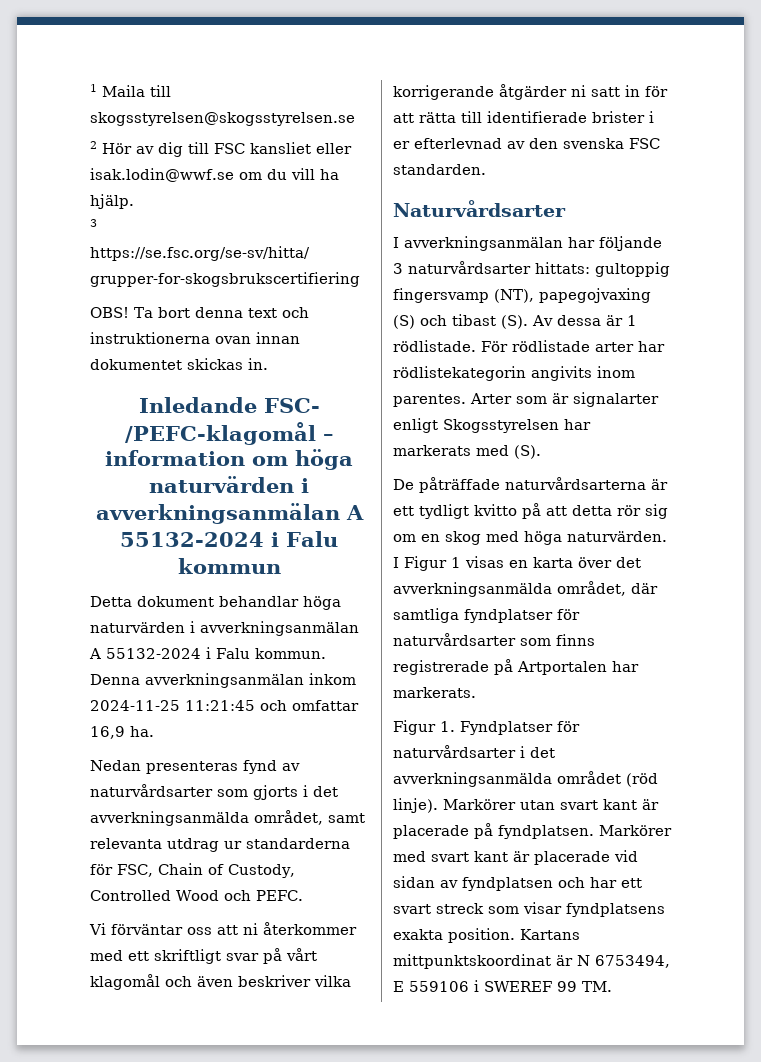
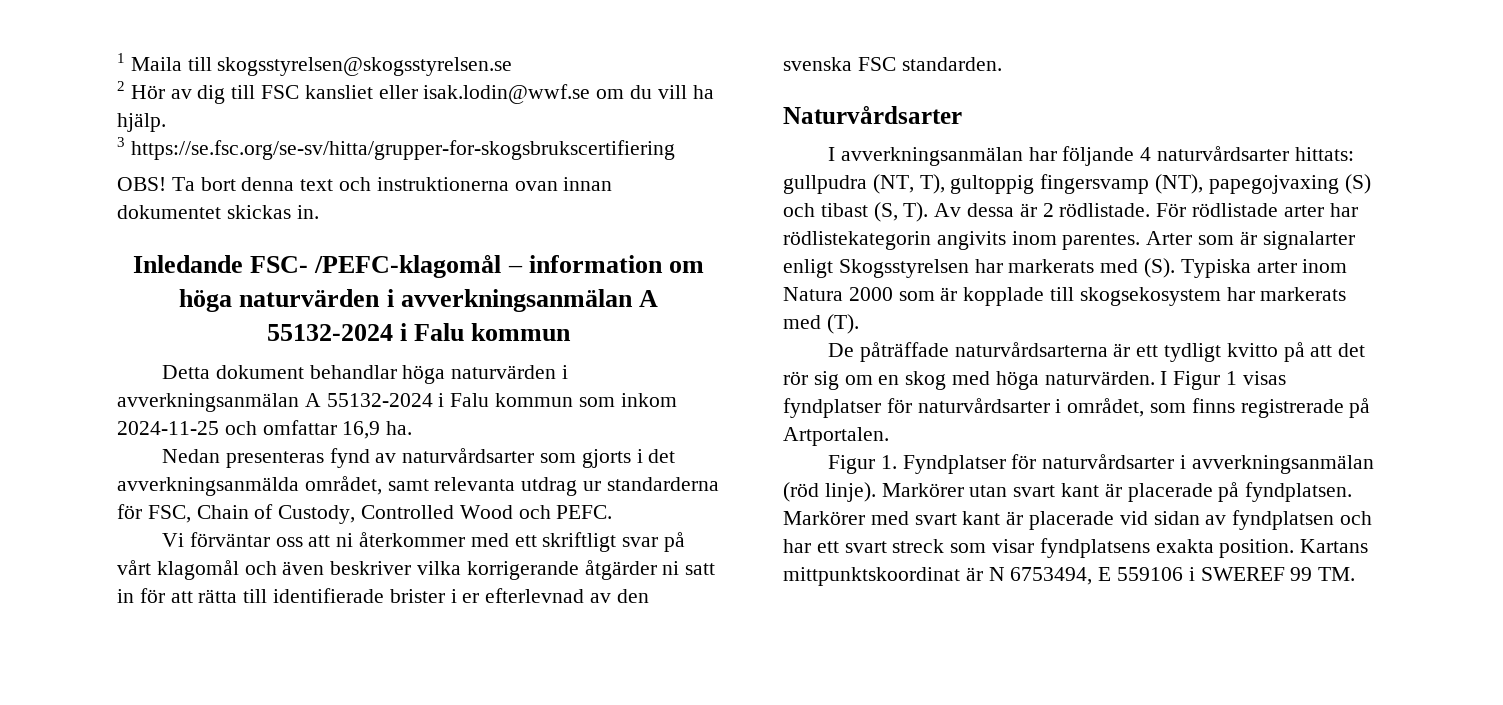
[254,648,326,659] [90,673,304,688] kommun. Denna avverkningsanmälan -> [495,393,615,407] kommun som
[185,700,255,711] 11:21:45 -> (219, 428) none
[393,263,403,274] 3 -> [1140,147,1152,161] 4
(590, 268) none -> [783,174,945,194] gullpudra (NT, T),
[501,315,528,329] (S). -> [873,202,929,222] (S, T).
[627,315,637,326] 1 -> [1042,203,1054,217] 2
(541, 452) none -> [1180,259,1348,278] [783,287,1347,306] [783,314,859,334] Typiska arter inom Natura 2000 som är kopplade till skogsekosystem har markerats med (T).
[572,505,612,516] detta -> [1338,343,1366,357] det
[509,557,641,568] [393,581,658,597] [393,608,459,623] en karta över det avverkningsanmälda området, där samtliga -> (1286, 378) none
(516, 639) none -> [1055,398,1145,417] i området,
[517,661,639,675] [393,687,476,698] Artportalen har markerats. -> [783,427,889,446] Artportalen.
[530,747,555,758] [393,771,621,787] det avverkningsanmälda området -> [1191,455,1374,474] avverkningsanmälan

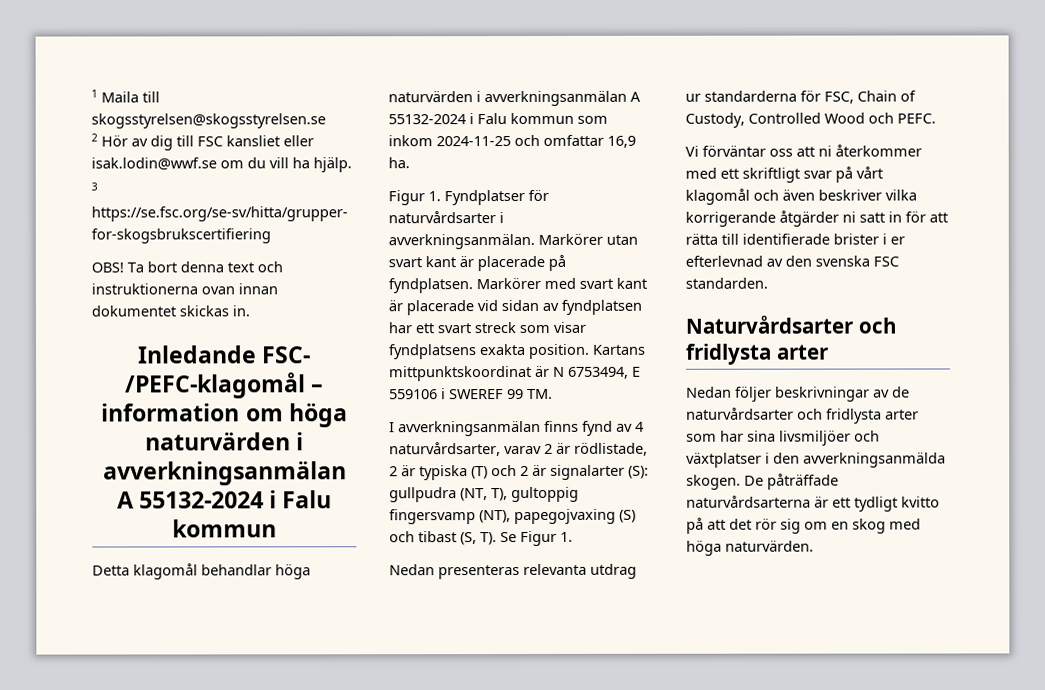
[215,365,304,379] dokument -> [133,563,198,580] klagomål
[162,448,676,468] [117,476,429,496] Nedan presenteras fynd av naturvårdsarter som gjorts i det avverkningsanmälda området, samt -> [388,189,549,206] [388,211,504,224] [388,233,638,250] [388,254,566,272] [388,277,647,294] [388,299,642,316] [388,321,586,334] [388,343,646,360] [389,365,641,382] [389,388,553,400] [389,420,644,437] [389,442,648,457] [389,464,649,481] [389,486,579,503] [389,508,636,525] [389,530,573,547] [389,564,520,580] Figur 1. Fyndplatser för naturvårdsarter i avverkningsanmälan. Markörer utan svart kant är placerade på fyndplatsen. Markörer med svart kant är placerade vid sidan av fyndplatsen har ett svart streck som visar fyndplatsens exakta position. Kartans mittpunktskoordinat är N 6753494, E 559106 i SWEREF 99 TM. // I avverkningsanmälan finns fynd av 4 naturvårdsarter, varav 2 är rödlistade, 2 är typiska (T) och 2 är signalarter (S): gullpudra (NT, T), gultoppig fingersvamp (NT), papegojvaxing (S) och tibast (S, T). Se Figur 1. // Nedan presenteras
[828,146,1354,166] [783,174,1371,194] [783,202,1358,222] [783,231,1355,250] [783,258,1348,278] [783,287,1347,306] [783,314,859,334] // I avverkningsanmälan har följande 4 naturvårdsarter hittats: gullpudra (NT, T), gultoppig fingersvamp (NT), papegojvaxing (S) och tibast (S, T). Av dessa är 2 rödlistade. För rödlistade arter har rödlistekategorin angivits inom parentes. Arter som är signalarter enligt Skogsstyrelsen har markerats med (S). Typiska arter inom Natura 2000 som är kopplade till skogsekosystem har markerats med (T). // -> [857,317,896,334] [685,343,829,365] [686,386,910,402] [686,407,919,424] [686,430,880,446] [686,452,946,468] [686,474,741,490] och fridlysta arter // Nedan följer beskrivningar av de naturvårdsarter och fridlysta arter som har sina livsmiljöer och växtplatser i den avverkningsanmälda skogen.
[1160,371,1286,390] [783,398,1371,418] [783,427,889,446] [828,454,1374,474] [783,482,1353,502] [783,510,1373,530] [783,538,1369,558] [783,567,1356,586] I Figur 1 visas fyndplatser för naturvårdsarter i området, som finns registrerade på Artportalen. // Figur 1. Fyndplatser för naturvårdsarter i avverkningsanmälan (röd linje). Markörer utan svart kant är placerade på fyndplatsen. Markörer med svart kant är placerade vid sidan av fyndplatsen och har ett svart streck som visar fyndplatsens exakta position. Kartans mittpunktskoordinat är N 6753494, E 559106 i SWEREF 99 TM. -> (814, 546) none

